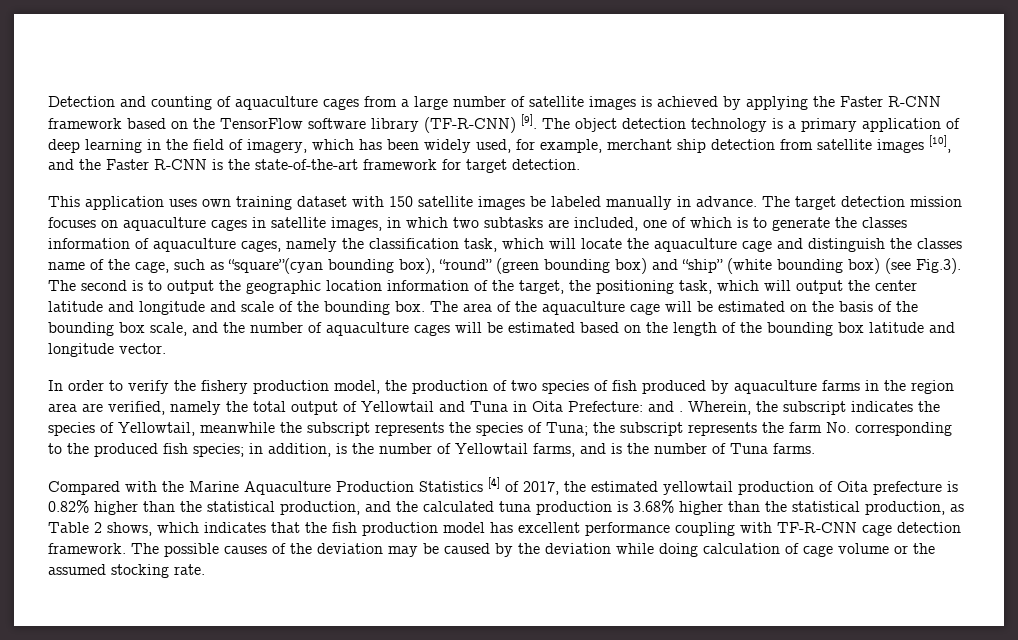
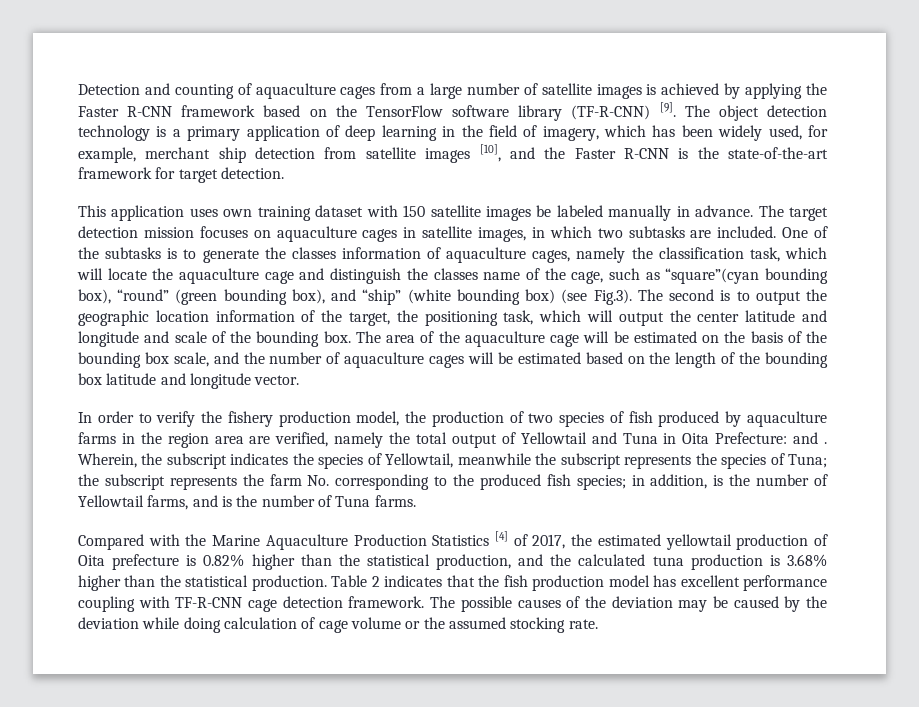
[574,217,732,231] included, one of which -> [717,226,828,238] [78,247,162,259] included. One of the subtasks
[615,258,647,274] box) -> [291,289,325,304] box),
[865,501,964,515] [48,522,199,536] production, as Table 2 shows, which -> [251,575,380,591] production. Table 2

